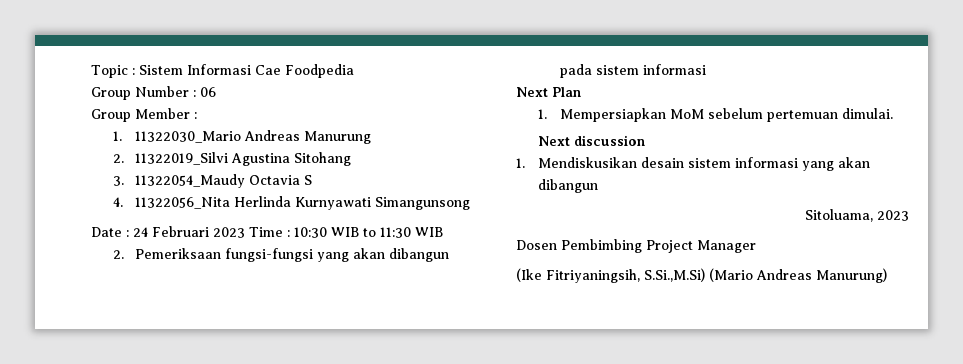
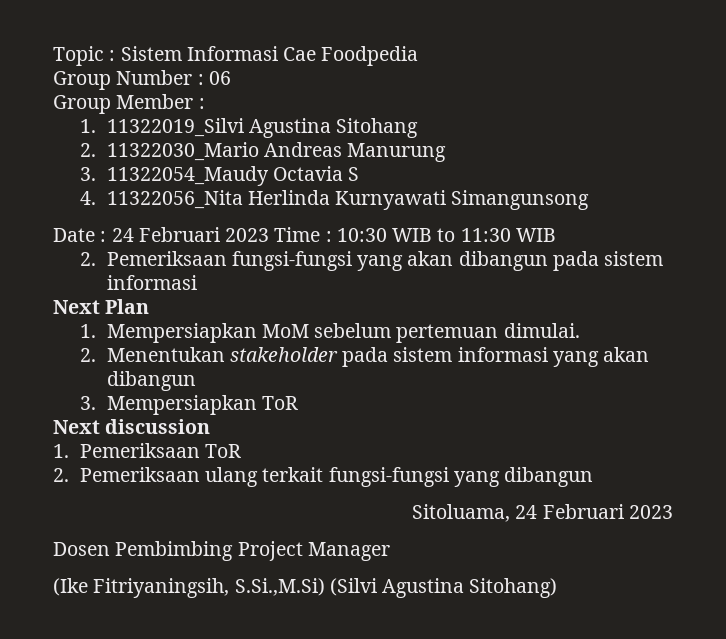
(122, 136) none -> [106,118,419,138] [79,143,96,157] 11322019_Silvi Agustina Sitohang // 2.
[112,152,351,166] // 2. 11322019_Silvi Agustina Sitohang -> (447, 152) none
[537,135,645,146] [516,157,684,168] Next discussion // 1. Mendiskusikan desain -> [79,347,389,367] 2. Menentukan stakeholder pada
(598, 186) none -> [79,395,298,415] [53,419,211,434] [53,443,242,458] [53,467,594,487] // 3. Mempersiapkan ToR // Next discussion // 1. Pemeriksaan ToR // 2. Pemeriksaan ulang terkait fungsi-fungsi yang dibangun
(873, 215) none -> [515,504,624,519] 24 Februari
[709,268,887,283] (Mario Andreas Manurung) -> [329,578,558,598] (Silvi Agustina Sitohang)

